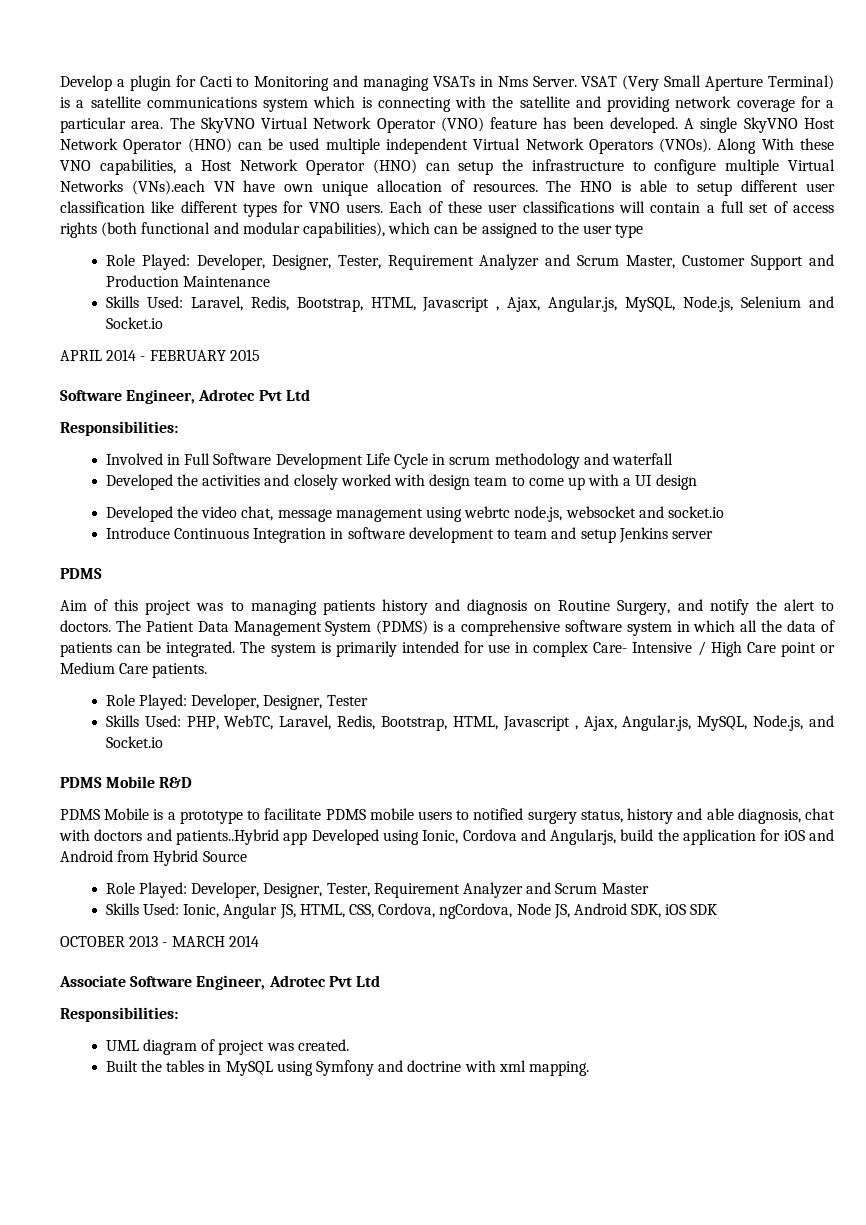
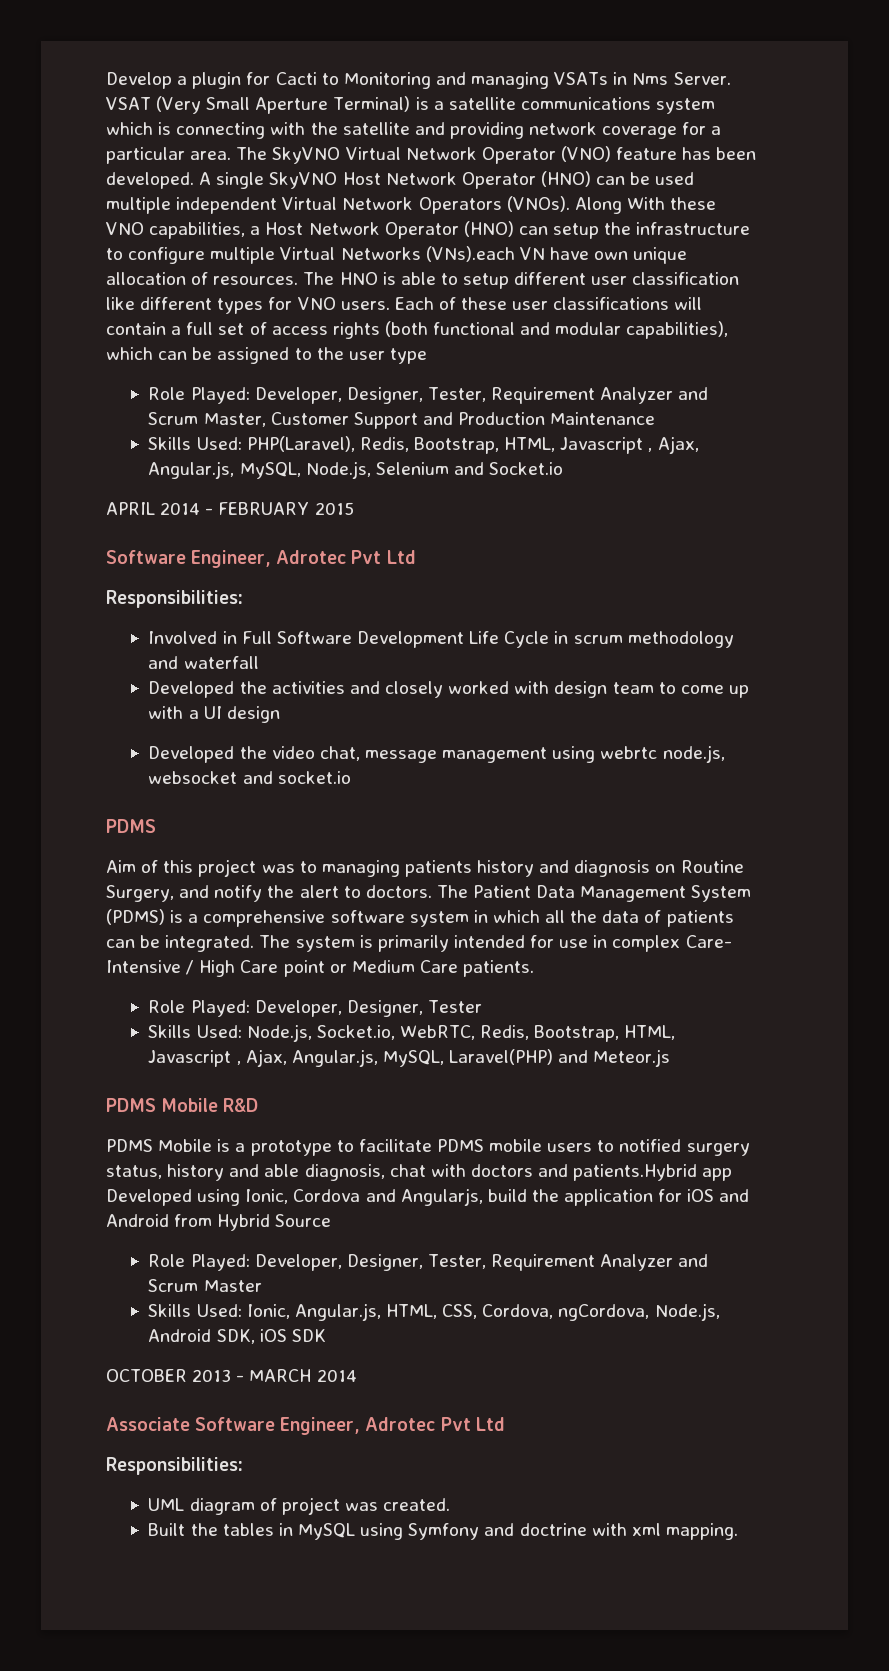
[190,296,243,311] Laravel, -> [246,436,355,452] PHP(Laravel),
[105,527,713,543] // Introduce Continuous Integration in software development to team and setup Jenkins server -> (351, 777) none
[186,715,834,731] [105,736,163,748] PHP, WebTC, Laravel, Redis, Bootstrap, HTML, Javascript , Ajax, Angular.js, MySQL, Node.js, and Socket.io -> [246,1024,676,1042] [148,1049,671,1067] Node.js, Socket.io, WebRTC, Redis, Bootstrap, HTML, Javascript , Ajax, Angular.js, MySQL, Laravel(PHP) and Meteor.js
[175,829,279,845] patients..Hybrid -> [573,1164,698,1181] patients.Hybrid
[223,903,296,919] Angular JS, -> [294,1303,381,1321] Angular.js,
[516,903,570,919] Node JS, -> [654,1303,720,1321] Node.js,

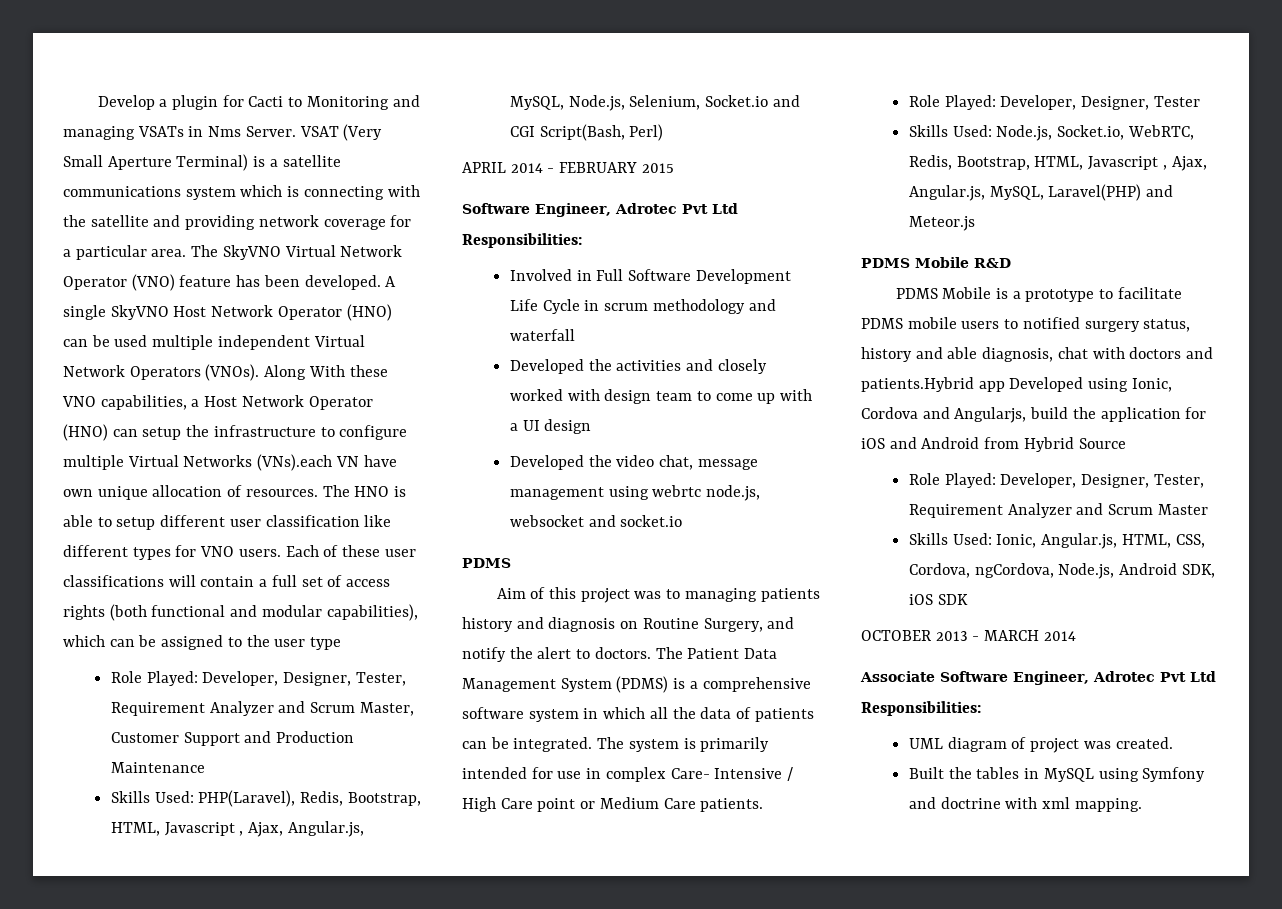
[375,462,564,475] Selenium and Socket.io -> [629,95,800,110] [509,124,664,141] Selenium, Socket.io and CGI Script(Bash, Perl)

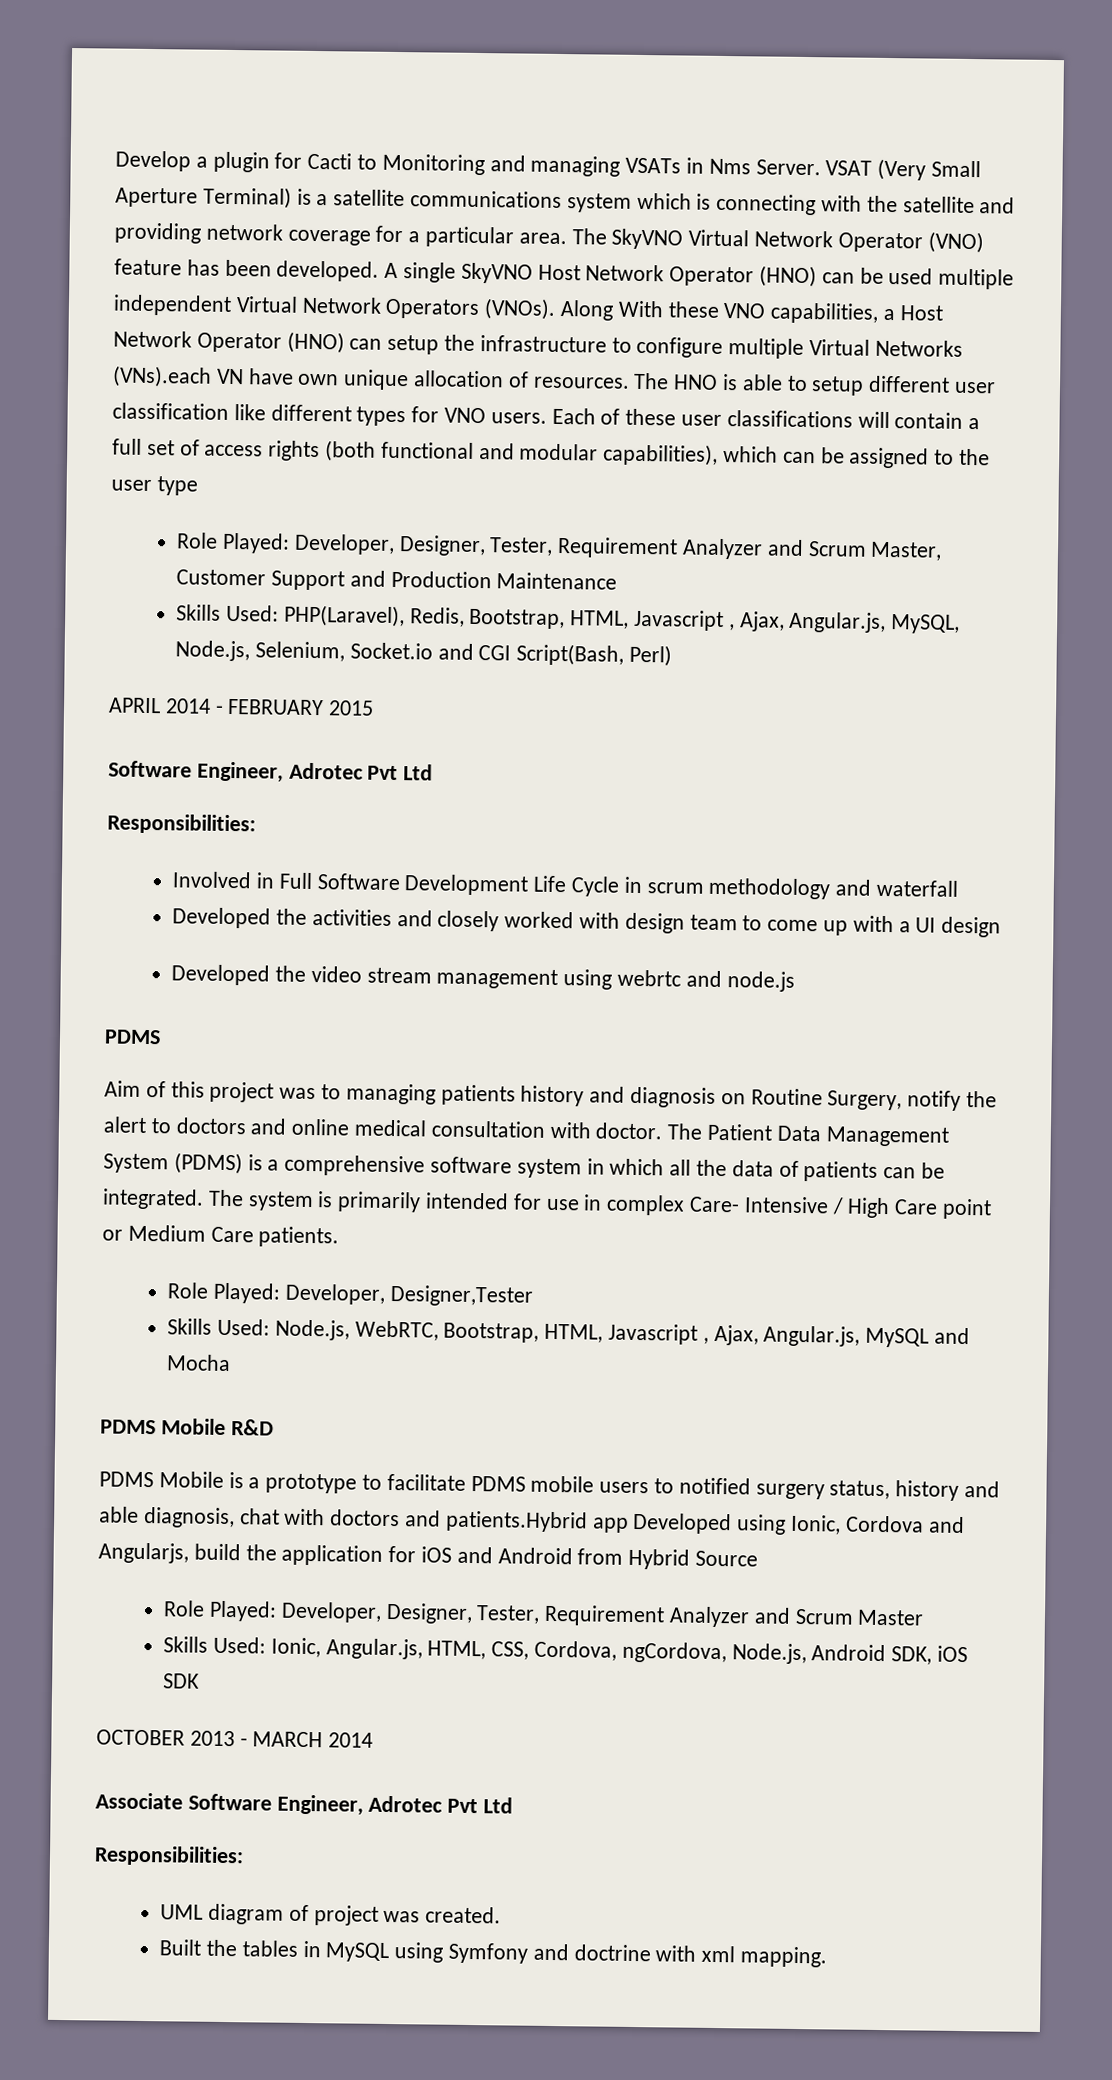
[659,455,758,470] chat, message -> [366,967,432,984] stream
[706,485,761,501] [509,515,683,527] node.js, websocket and socket.io -> [685,970,795,992] and node.js
[767,617,795,629] and -> (903, 1100) none
[594,647,651,659] doctors. -> [175,1117,663,1140] doctors and online medical consultation with doctor.
[1081,96,1200,110] Designer, Tester -> [389,1284,533,1307] Designer,Tester
[1057,125,1194,140] [908,155,1207,171] [908,184,1174,201] [908,216,975,231] Socket.io, WebRTC, Redis, Bootstrap, HTML, Javascript , Ajax, Angular.js, MySQL, Laravel(PHP) and Meteor.js -> [354,1320,970,1348] [166,1354,232,1372] WebRTC, Bootstrap, HTML, Javascript , Ajax, Angular.js, MySQL and Mocha

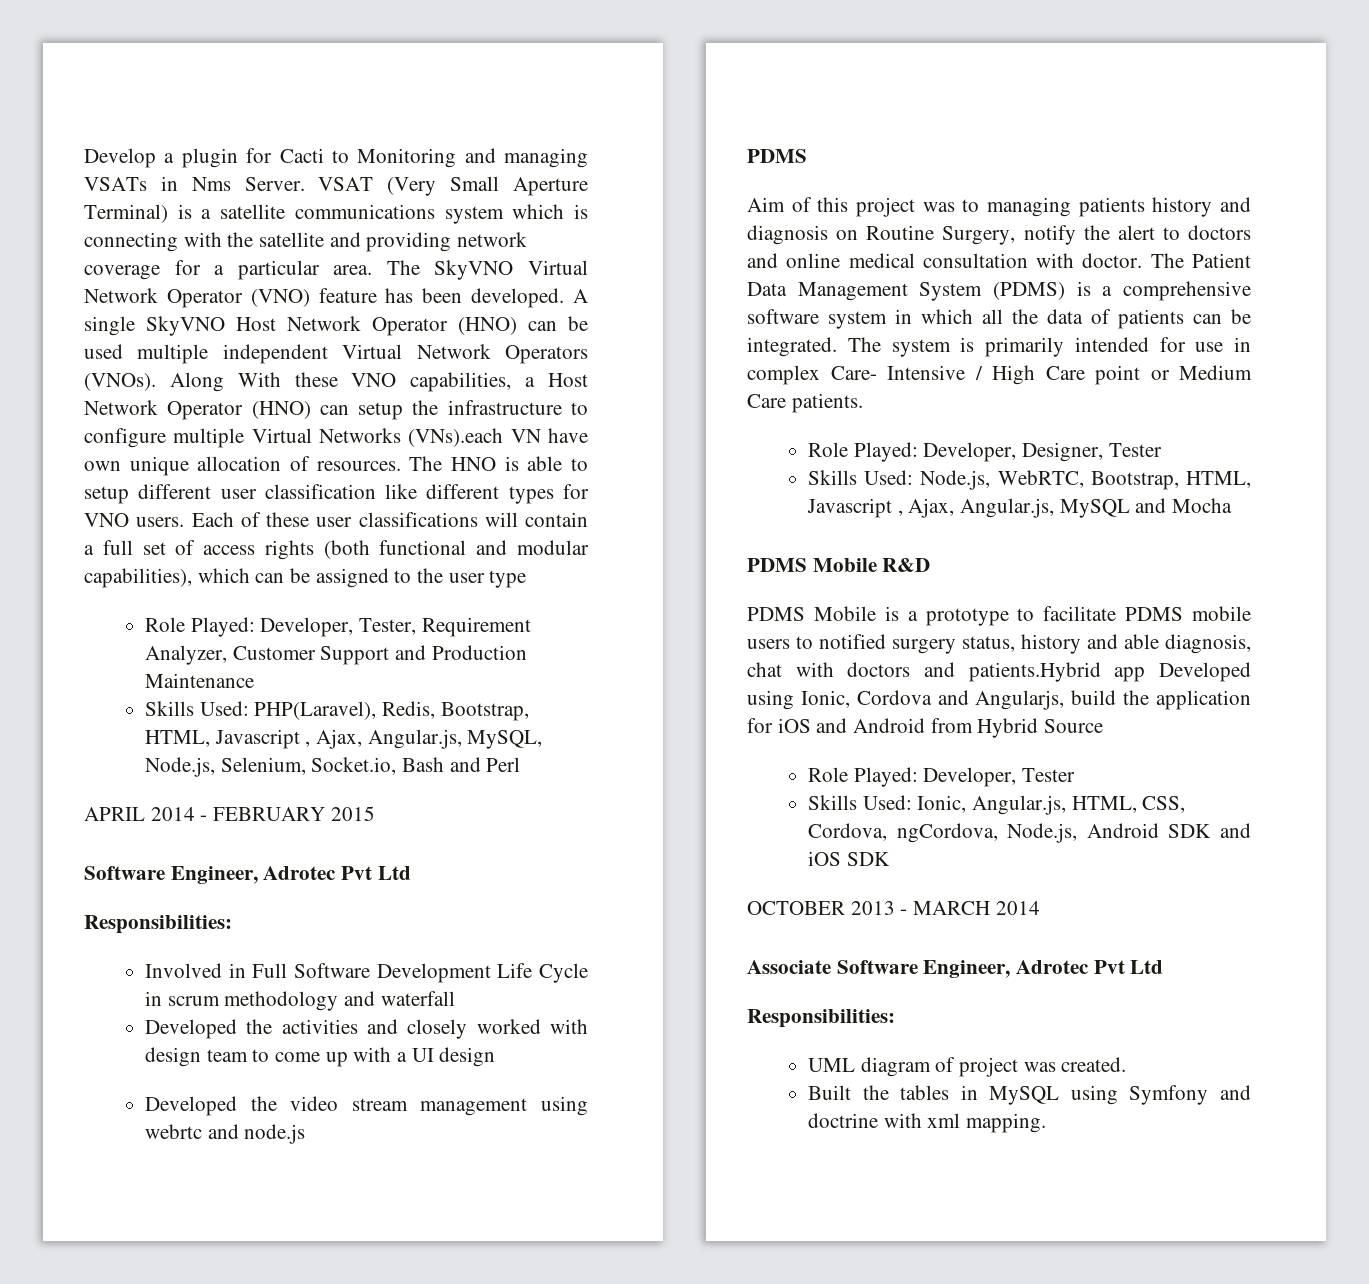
[398,535,943,561] Designer, Tester, Requirement Analyzer and Scrum Master, -> [358,617,531,637] [144,645,227,665] Tester, Requirement Analyzer,
[349,642,672,667] Socket.io and CGI Script(Bash, Perl) -> [311,757,521,775] Socket.io, Bash and Perl
[389,1284,533,1307] Designer,Tester -> [1021,442,1162,462] Designer, Tester
[385,1602,925,1628] Designer, Tester, Requirement Analyzer and Scrum Master -> [1021,768,1075,782] Tester
[891,1646,933,1665] SDK, -> [1168,823,1251,838] SDK and

